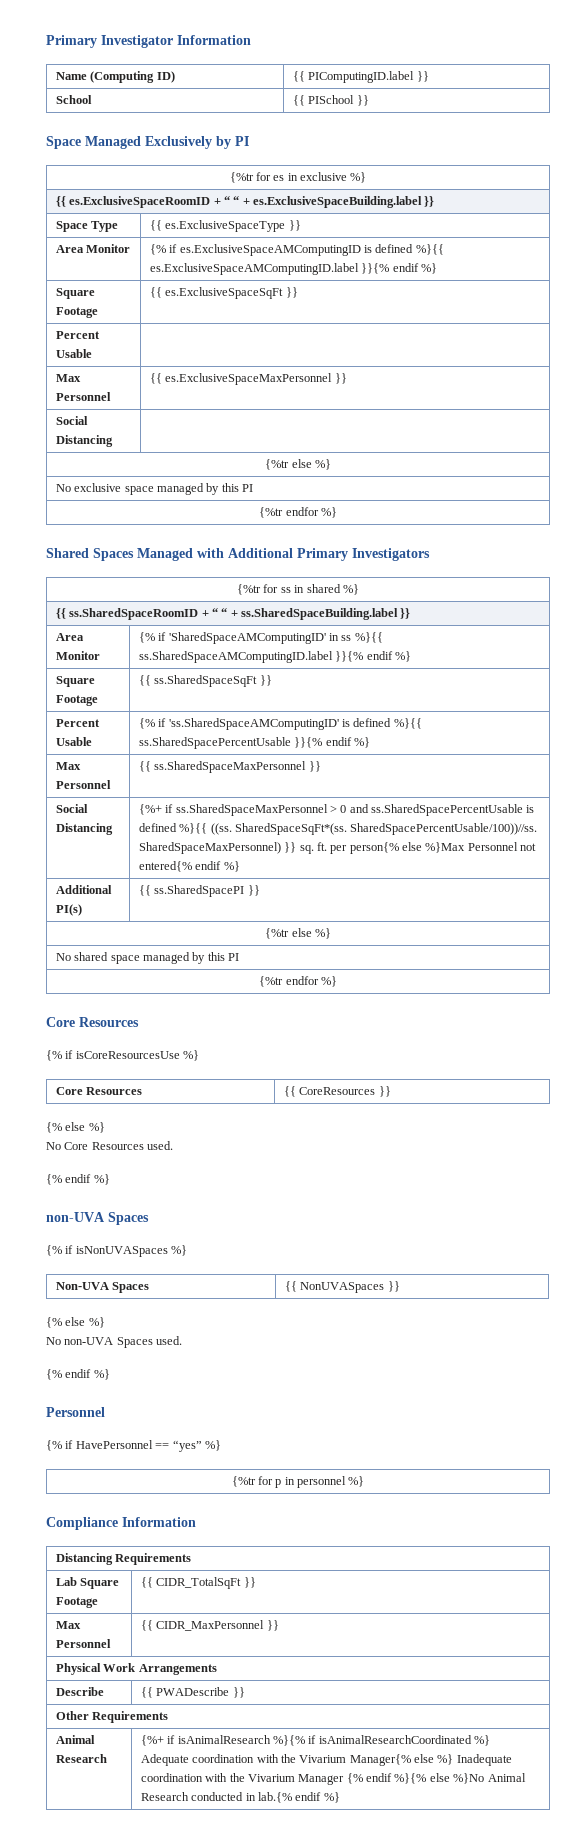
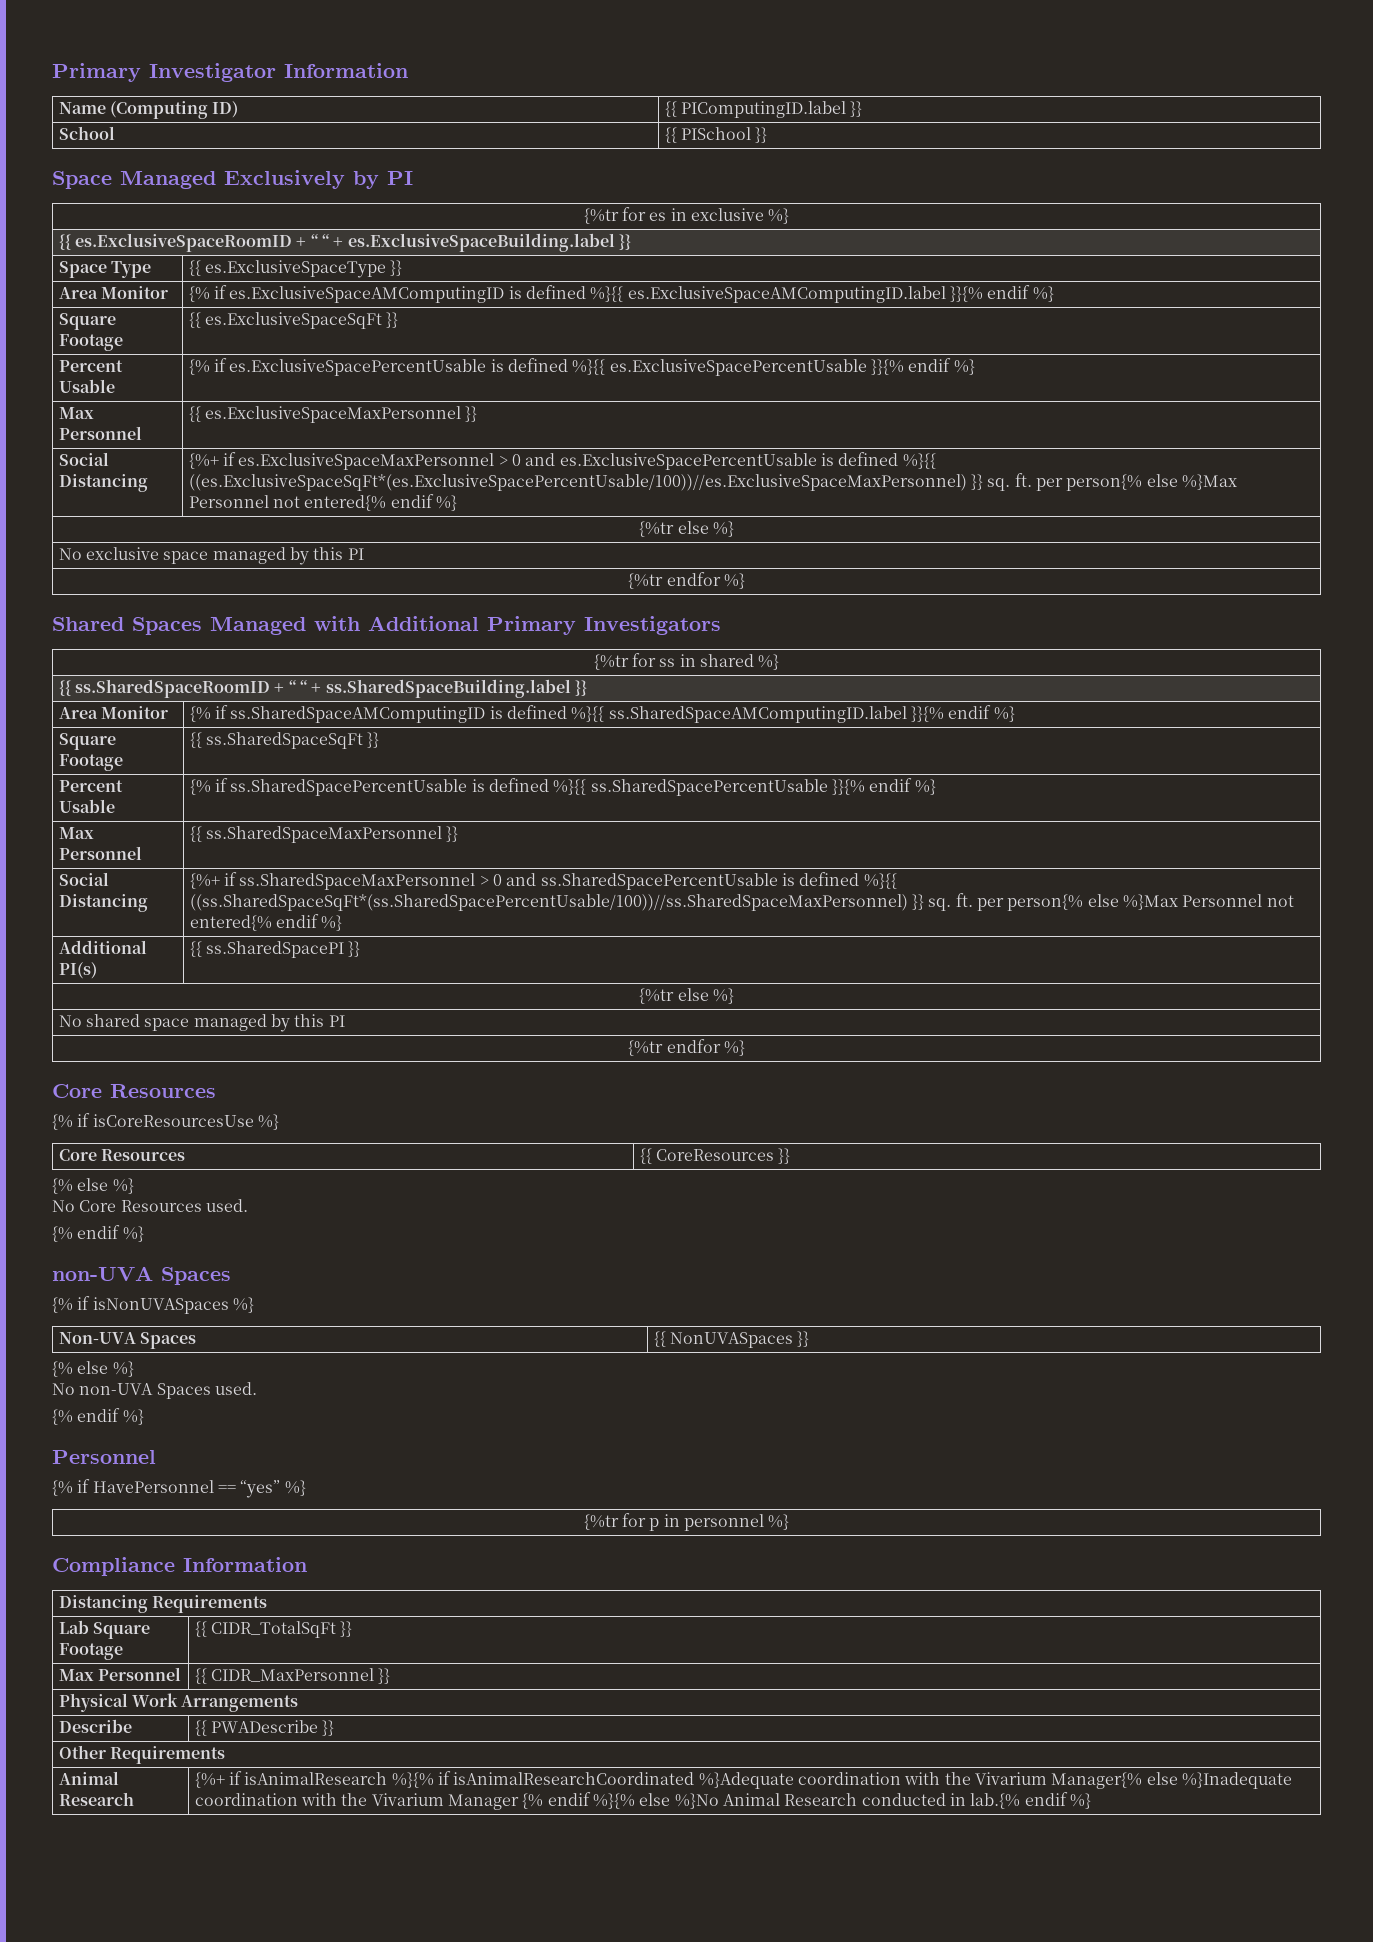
(92, 353) none -> [188,358,975,376] {% if es.ExclusiveSpacePercentUsable is defined %}{{ es.ExclusiveSpacePercentUsable }}{% endif %}
(113, 441) none -> [188,452,936,470] [188,473,1238,491] [188,494,458,511] {%+ if es.ExclusiveSpaceMaxPersonnel > 0 and es.ExclusiveSpacePercentUsable is defined %}{{ ((es.ExclusiveSpaceSqFt*(es.ExclusiveSpacePercentUsable/100))//es.ExclusiveSpaceMaxPersonnel) }} sq. ft. per person{% else %}Max Personnel not entered{% endif %}
[168,632,352,644] 'SharedSpaceAMComputingID' in ss -> [230,705,568,723] ss.SharedSpaceAMComputingID is defined
[168,718,339,730] 'ss.SharedSpaceAMComputingID' -> [230,779,468,796] ss.SharedSpacePercentUsable
[210,823,538,835] [138,842,281,854] ((ss. SharedSpaceSqFt*(ss. SharedSpacePercentUsable/100))//ss. SharedSpaceMaxPersonnel) -> [189,894,908,911] ((ss.SharedSpaceSqFt*(ss.SharedSpacePercentUsable/100))//ss.SharedSpaceMaxPersonnel)
[474,1735,491,1746] [140,1754,189,1766] %} Adequate -> [698,1772,794,1789] %}Adequate
[437,1754,512,1766] %} Inadequate -> [1181,1772,1292,1789] %}Inadequate

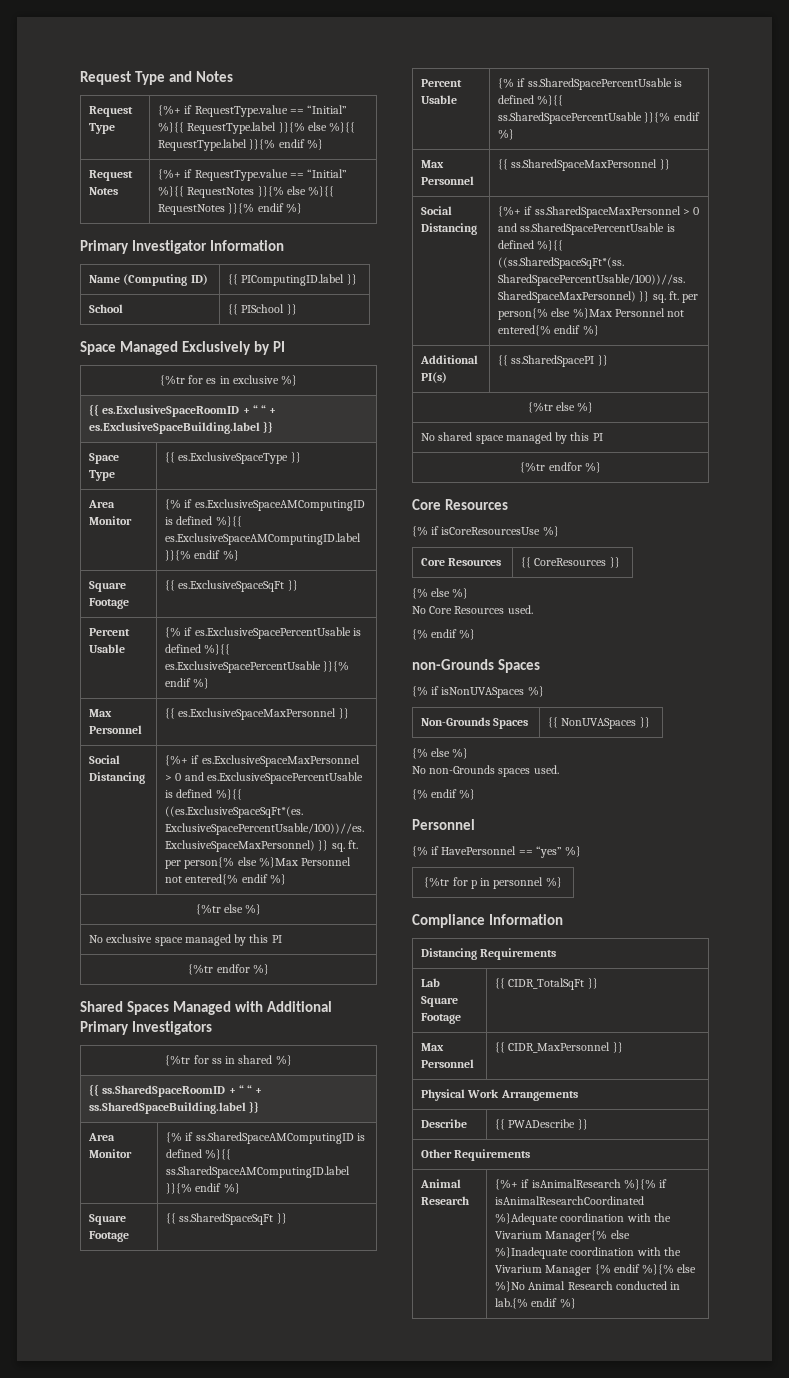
(52, 72) none -> [80,71,233,85] [89,106,134,117] [89,123,116,134] [158,105,348,117] [158,122,356,134] [158,139,323,151] [89,170,134,181] [89,187,119,195] [158,169,348,181] [158,186,335,198] [158,203,302,215] Request Type and Notes // Request Type | {%+ if RequestType.value == “Initial” %}{{ RequestType.label }}{% else %}{{ RequestType.label }}{% endif %} // Request Notes | {%+ if RequestType.value == “Initial” %}{{ RequestNotes }}{% else %}{{ RequestNotes }}{% endif %} //
[52,1266,153,1281] non-UVA -> [412,659,494,670] non-Grounds
[58,1332,136,1344] Non-UVA -> [421,717,491,726] Non-Grounds
[79,1383,211,1399] non-UVA Spaces -> [429,765,531,777] non-Grounds spaces

